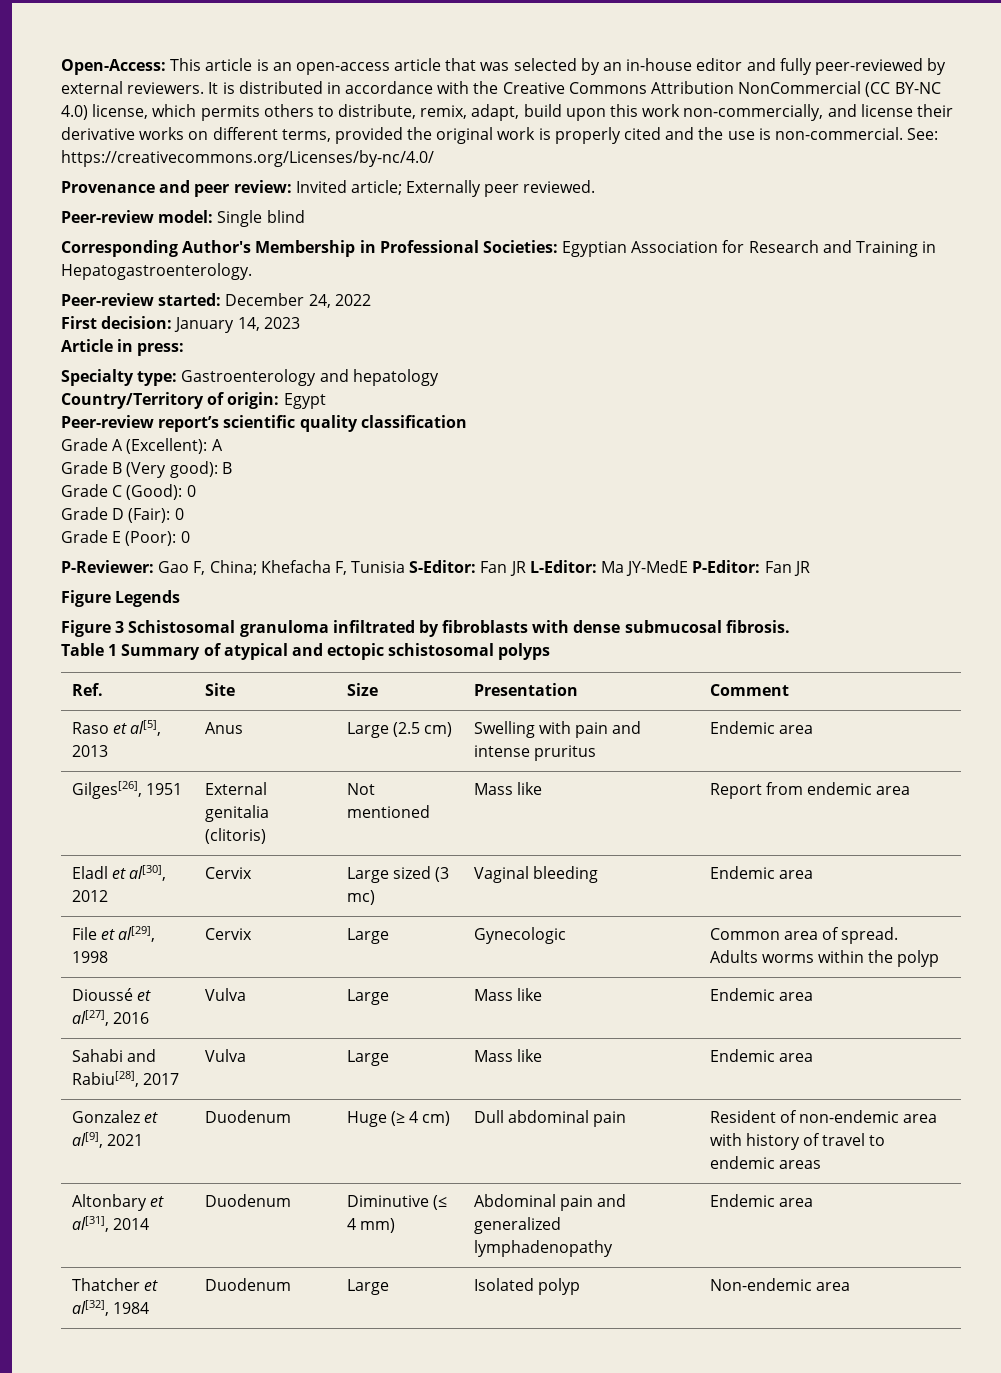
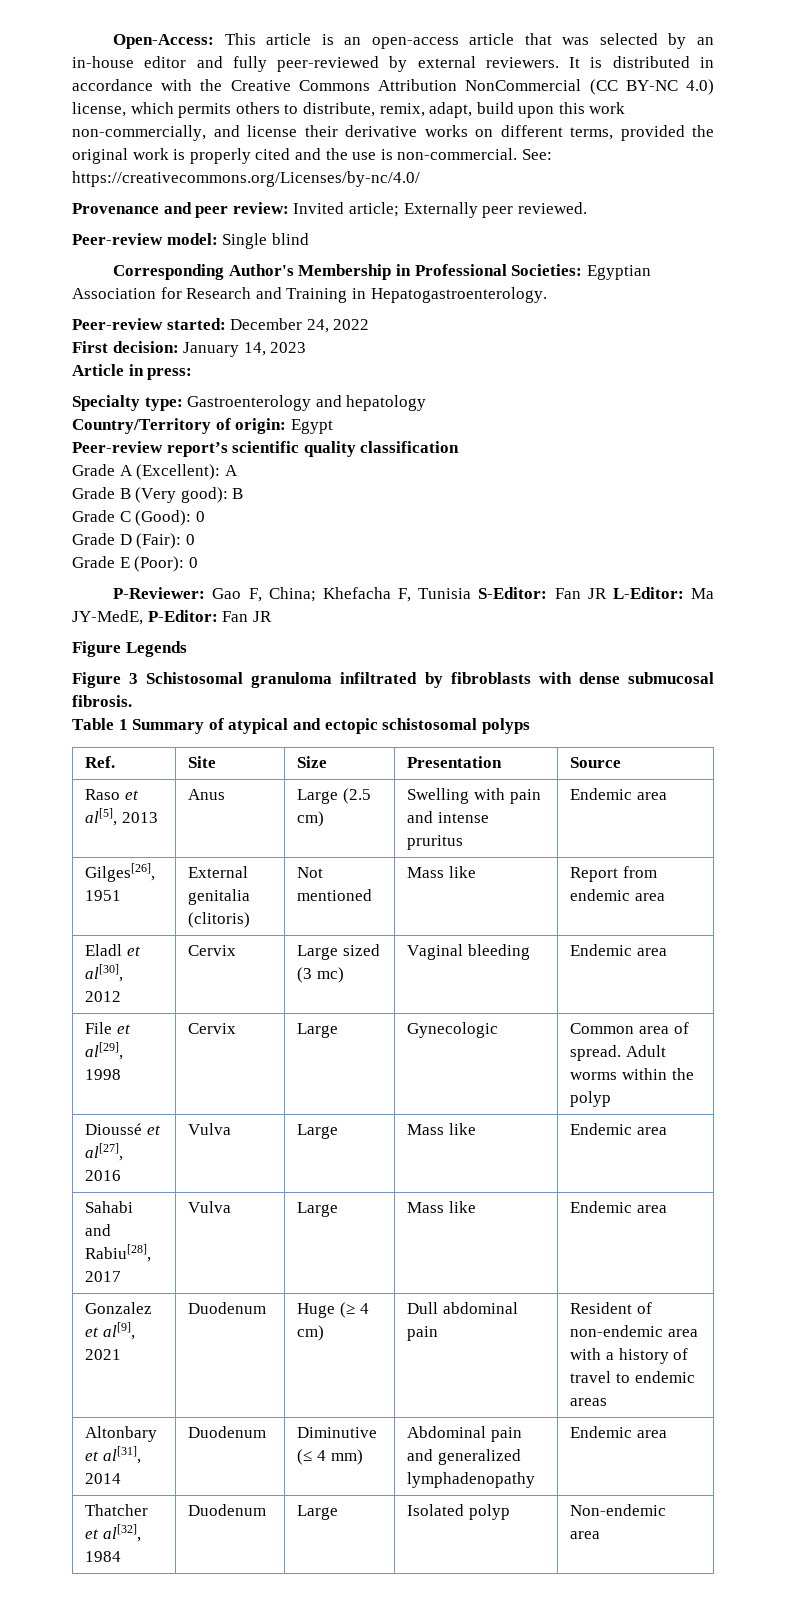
[626,560,689,576] JY-MedE -> [72,610,143,625] JY-MedE,
[709,684,789,696] Comment -> [570,757,622,768] Source
[709,950,758,963] Adults -> [625,1045,666,1057] Adult
(742, 1139) none -> [605,1352,614,1360] a

